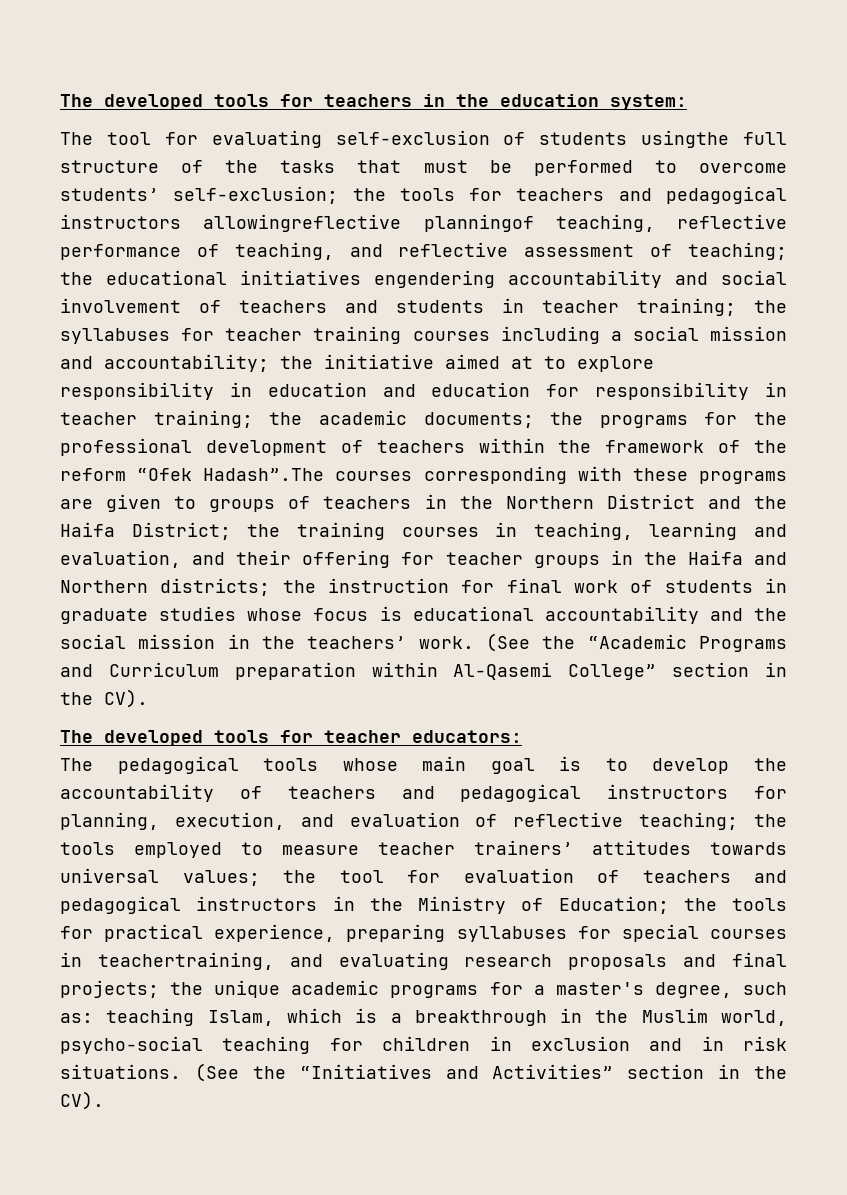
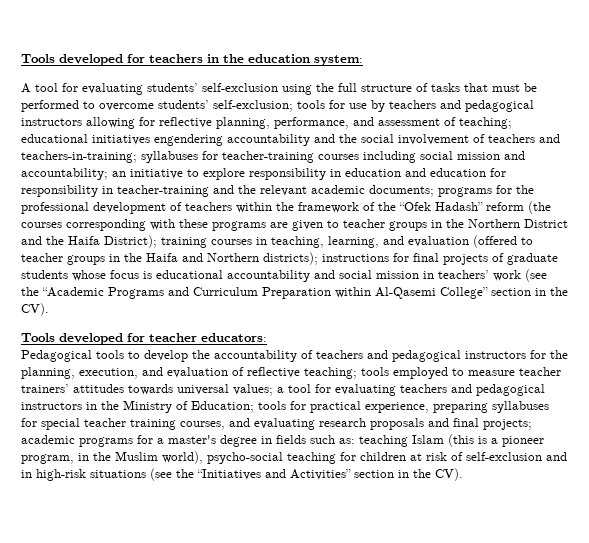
[60,94,269,110] The developed tools -> [21,54,123,66] Tools developed
[60,130,730,148] The tool for evaluating self-exclusion of students usingthe -> [21,83,334,95] A tool for evaluating students’ self-exclusion using the
[225,160,259,173] the -> (428, 87) none
[352,186,787,204] [60,214,787,232] [60,242,509,260] the tools for teachers and pedagogical instructors allowingreflective planningof teaching, reflective performance of teaching, and reflective -> [297,100,534,112] [21,117,374,129] tools for use by teachers and pedagogical instructors allowing for reflective planning, performance, and
[60,272,93,285] the -> (512, 123) none
(708, 278) none -> [339,134,357,143] the
[396,298,787,316] [60,326,402,344] students in teacher training; the syllabuses for teacher training -> [21,151,314,163] teachers-in-training; syllabuses for teacher-training
[610,331,622,341] a -> (416, 157) none
[280,354,533,369] the initiative aimed at -> [112,169,183,179] an initiative
[60,410,303,428] teacher training; the -> [117,185,307,197] teacher-training and the relevant
[550,412,584,425] the -> (434, 191) none
[60,468,325,481] reform “Ofek Hadash”.The -> [399,201,551,214] “Ofek Hadash” reform (the
[209,496,412,512] groups of teachers -> [343,219,427,231] teacher groups
[131,522,281,540] District; the -> [104,235,157,248] District);
[649,522,787,540] [60,550,435,568] learning and evaluation, and their offering for -> [328,235,533,248] learning, and evaluation (offered to
[160,578,788,596] [60,606,237,624] districts; the instruction for final work of students in graduate studies -> [263,252,558,265] [21,270,68,279] districts); instructions for final projects of graduate students
[754,608,787,621] the -> (335, 274) none
[262,633,530,652] the teachers’ work. (See -> [438,269,547,282] teachers’ work (see
[234,662,356,680] preparation -> [262,287,331,299] Preparation
[60,730,269,746] The developed tools -> [21,333,123,345] Tools developed
[60,756,582,774] The pedagogical tools whose main goal is -> [21,350,124,362] Pedagogical tools
(787, 792) none -> [550,350,568,359] the
[754,814,787,827] the -> (357, 373) none
[283,868,619,883] the tool for evaluation of -> [277,384,396,396] a tool for evaluating
[683,898,717,911] the -> (254, 407) none
[710,929,787,939] [60,952,274,970] courses in teachertraining, -> [84,418,225,430] teacher training courses,
[170,980,281,998] the unique -> (532, 424) none
[654,982,787,998] [60,1008,547,1026] degree, such as: teaching Islam, which is a breakthrough -> [220,434,544,447] [21,454,74,464] degree in fields such as: teaching Islam (this is a pioneer program,
[721,1010,787,1026] world, -> [162,451,203,464] world),
[489,1036,787,1051] [60,1063,239,1082] in exclusion and in risk situations. (See -> [410,452,567,461] [21,468,172,481] at risk of self-exclusion and in high-risk situations (see

